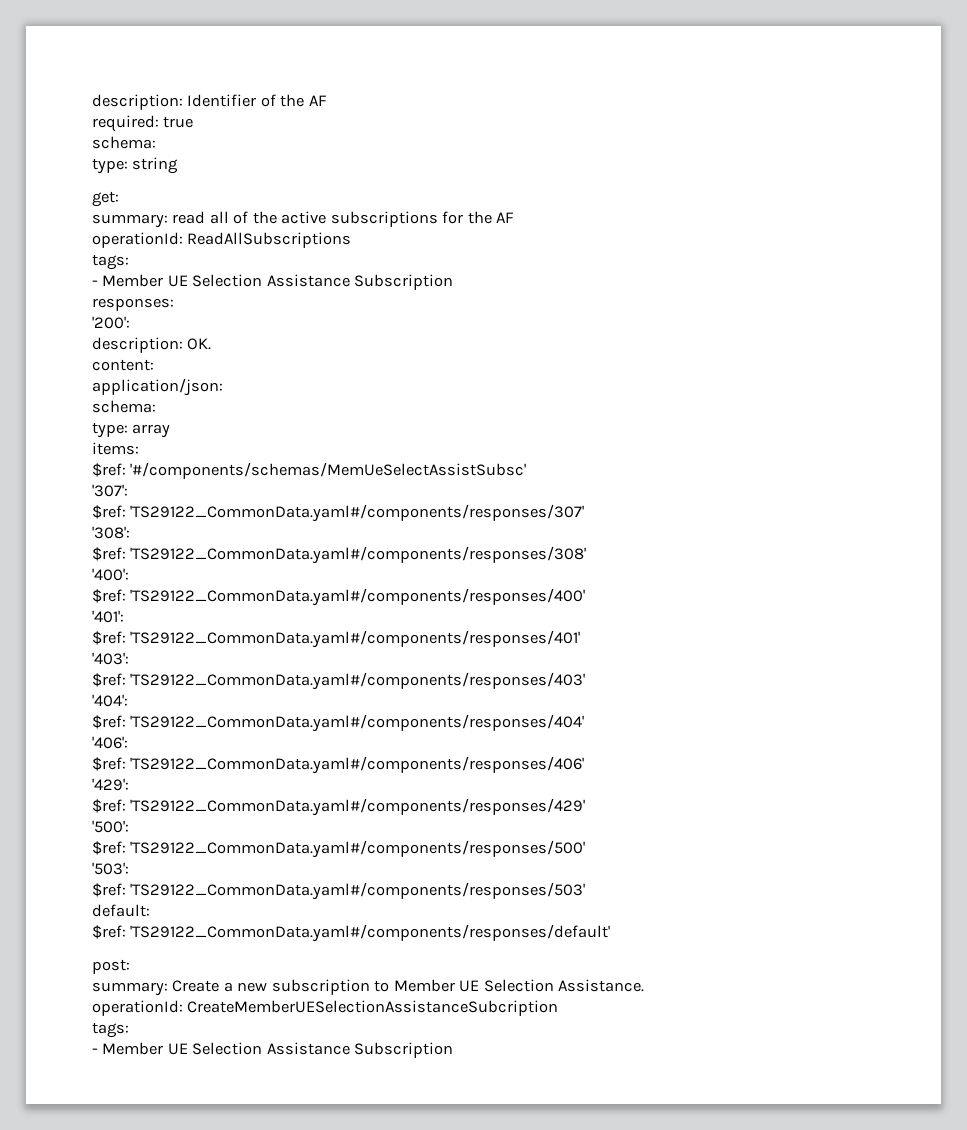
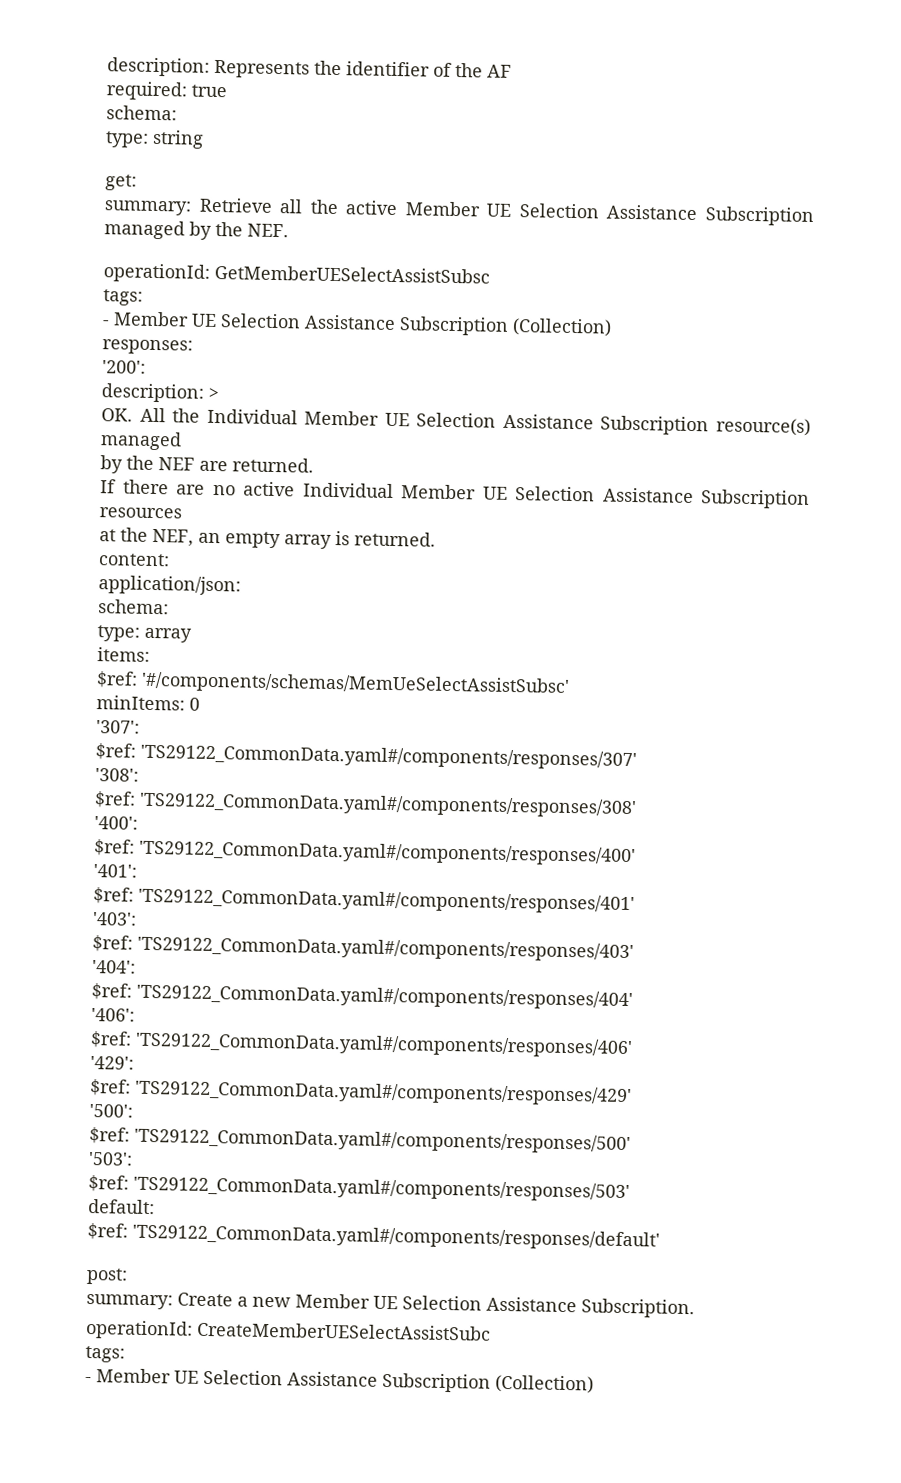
[92,94,257,110] description: Identifier -> [107,57,430,79] description: Represents the identifier
[172,211,515,227] [92,232,352,248] [92,254,129,270] [92,274,454,290] read all of the active subscriptions for the AF // operationId: ReadAllSubscriptions // tags: // - Member UE Selection Assistance Subscription -> [198,197,814,227] [104,220,289,240] [103,263,490,284] [103,289,143,306] [102,311,612,337] Retrieve all the active Member UE Selection Assistance Subscription managed by the NEF. // operationId: GetMemberUESelectAssistSubsc // tags: // - Member UE Selection Assistance Subscription (Collection)
(183, 345) none -> [208,387,219,400] > //
(212, 344) none -> [139,407,811,436] [100,431,182,451] [100,455,314,474] [100,479,810,509] [99,507,182,519] [99,527,436,549] All the Individual Member UE Selection Assistance Subscription resource(s) managed // by the NEF are returned. // If there are no active Individual Member UE Selection Assistance Subscription resources // at the NEF, an empty array is returned.
(527, 470) none -> [96,695,200,711] // minItems: 0
[271,979,645,995] [92,1000,559,1016] [92,1022,129,1038] [92,1042,454,1058] subscription to Member UE Selection Assistance. // operationId: CreateMemberUESelectionAssistanceSubcription // tags: // - Member UE Selection Assistance Subscription -> [295,1293,695,1319] [85,1319,491,1341] [85,1345,125,1363] [85,1368,594,1394] Member UE Selection Assistance Subscription. // operationId: CreateMemberUESelectAssistSubc // tags: // - Member UE Selection Assistance Subscription (Collection)

